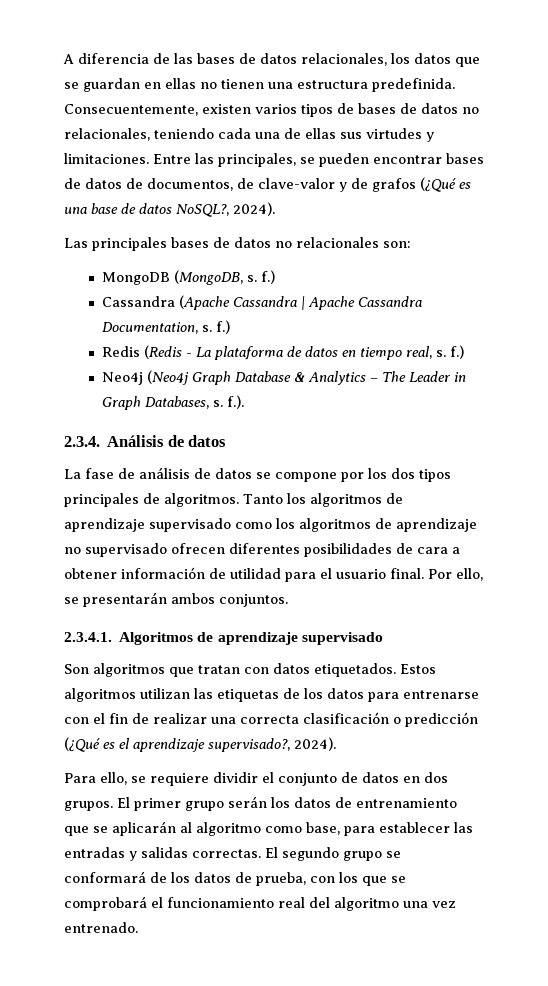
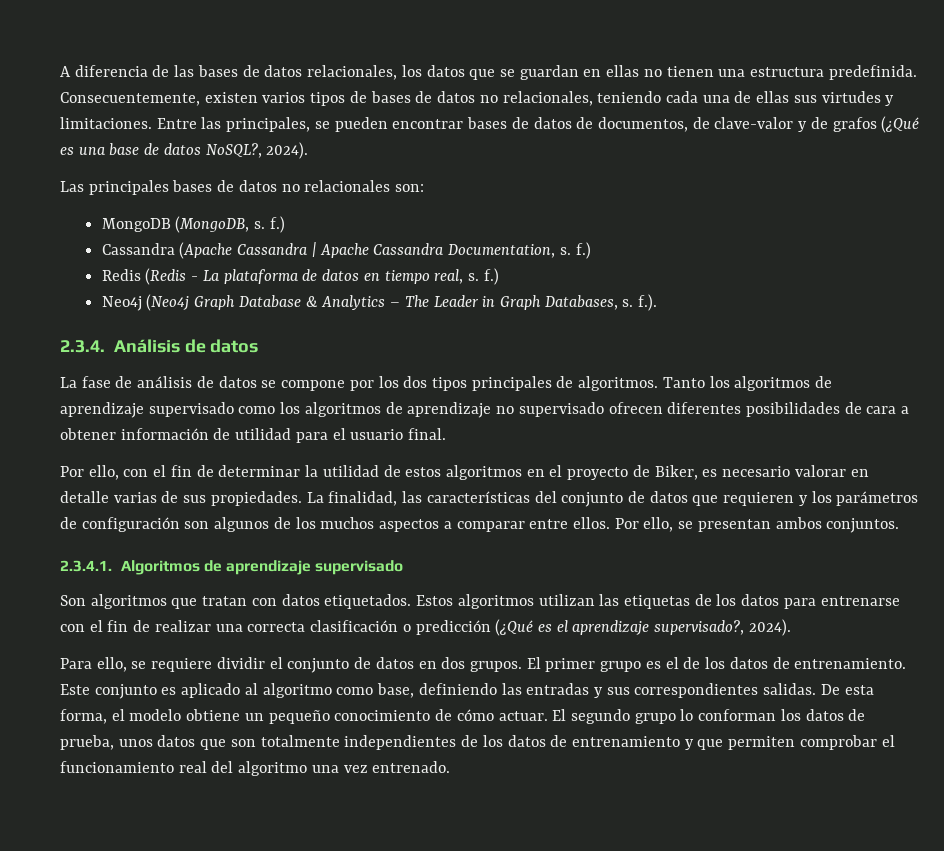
(424, 573) none -> [60,465,869,480] [60,491,919,507] [60,517,610,532] // Por ello, con el fin de determinar la utilidad de estos algoritmos en el proyecto de Biker, es necesario valorar en detalle varias de sus propiedades. La finalidad, las características del conjunto de datos que requieren y los parámetros de configuración son algunos de los muchos aspectos a comparar entre ellos.
[83,592,167,607] presentarán -> [697,519,771,532] presentan
[228,796,457,808] [64,821,473,836] [64,847,401,861] [64,871,406,886] [64,896,147,911] serán los datos de entrenamiento que se aplicarán al algoritmo como base, para establecer las entradas y salidas correctas. El segundo grupo se conformará de los datos de prueba, con los que se comprobará -> [645,657,907,669] [60,683,874,699] [60,709,866,724] [60,735,877,750] es el de los datos de entrenamiento. Este conjunto es aplicado al algoritmo como base, definiendo las entradas y sus correspondientes salidas. De esta forma, el modelo obtiene un pequeño conocimiento de cómo actuar. El segundo grupo lo conforman los datos de prueba, unos datos que son totalmente independientes de los datos de entrenamiento y que permiten comprobar

